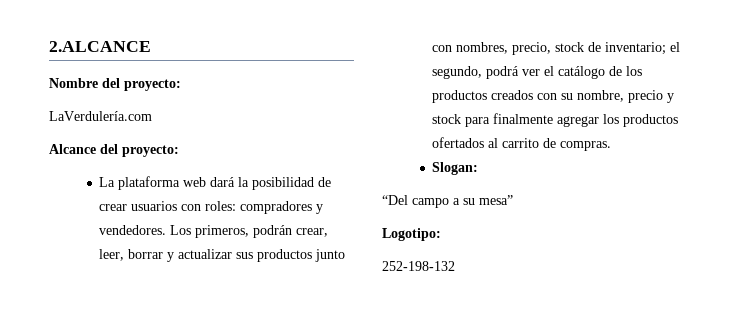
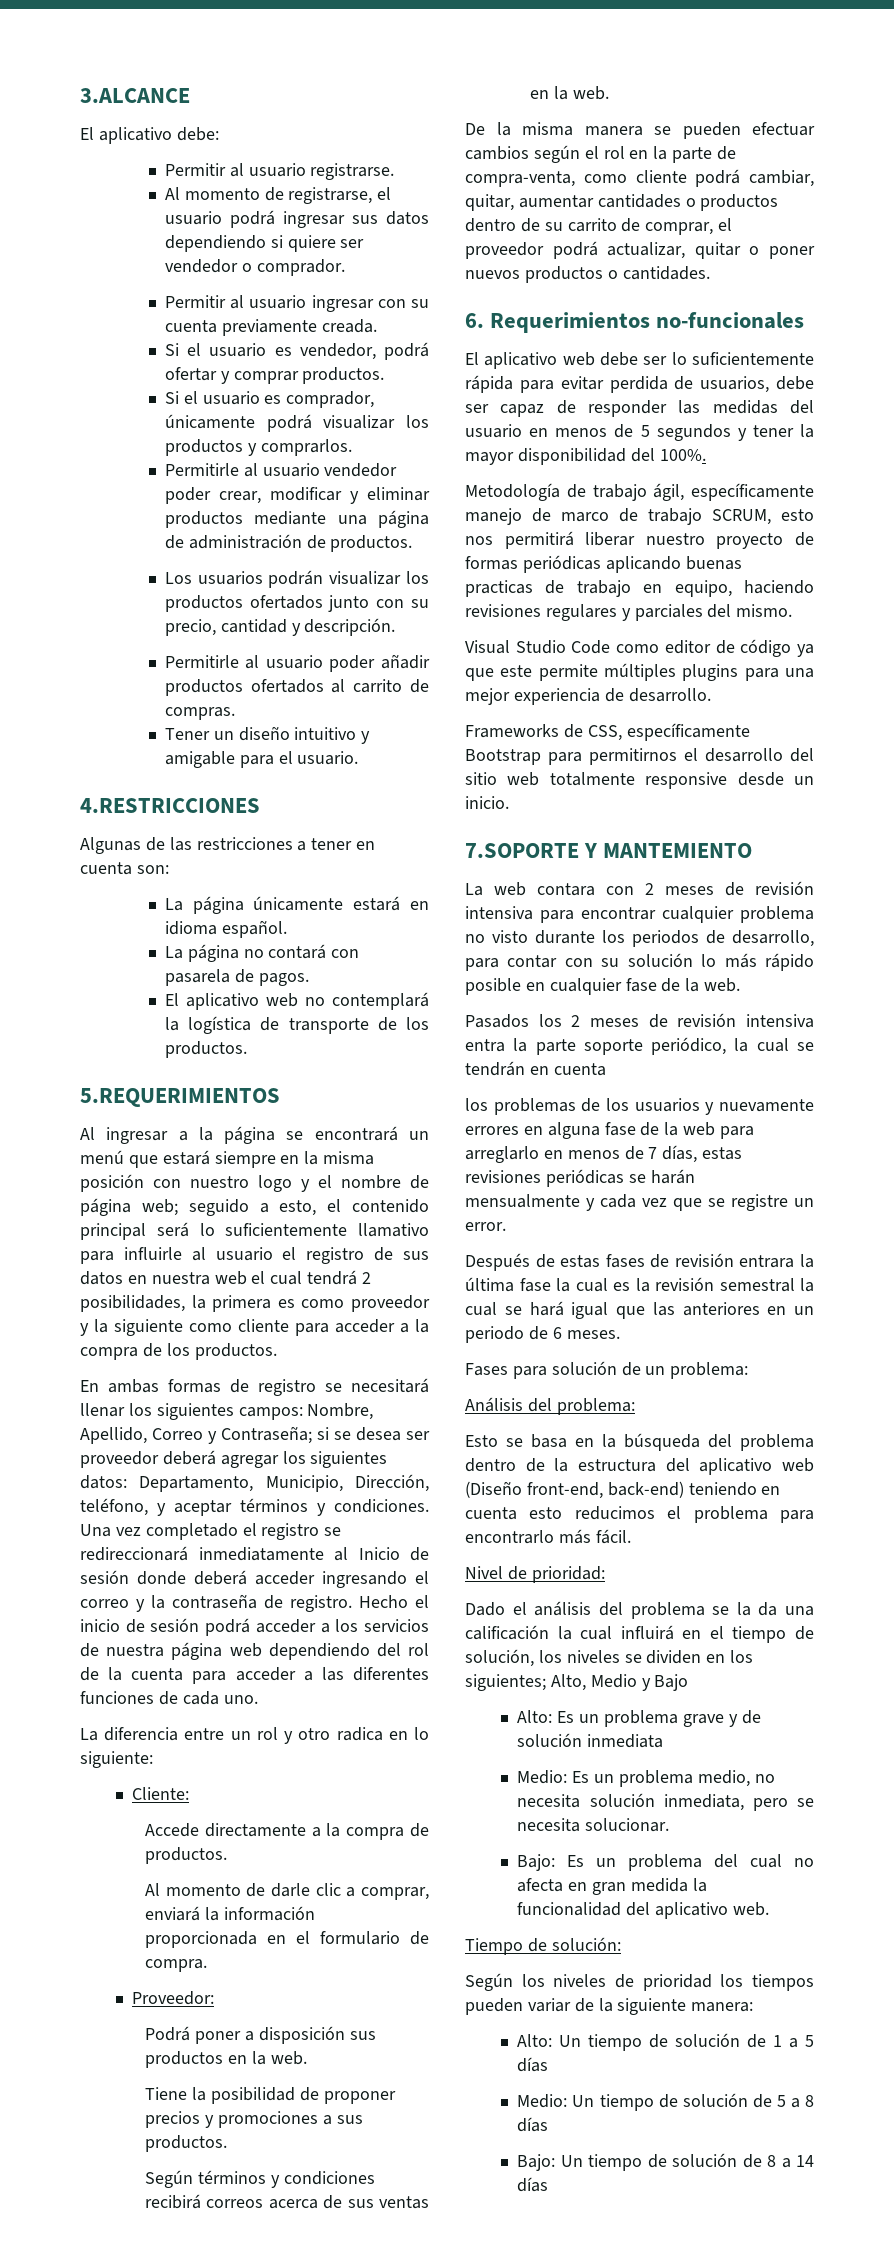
[49,41,151,52] [49,78,181,91] [49,111,152,121] [49,144,179,157] [99,176,332,190] [99,201,324,214] [99,225,329,238] [99,249,346,262] [432,42,681,55] [432,66,643,79] [432,90,675,103] [432,113,620,127] 2.ALCANCE // Nombre del proyecto: // LaVerdulería.com // Alcance del proyecto: // La plataforma web dará la posibilidad de crear usuarios con roles: compradores y vendedores. Los primeros, podrán crear, leer, borrar y actualizar sus productos junto con nombres, precio, stock de inventario; el segundo, podrá ver el catálogo de los productos creados con su nombre, precio y stock para finalmente agregar los -> [80,88,190,103] [80,127,219,144] [164,163,395,180] [164,187,392,204] [164,210,429,228] [164,235,365,252] [164,259,345,276] [164,295,429,312] [164,319,377,336] [164,342,429,360] [164,367,385,384] [164,391,375,408] [164,414,430,432] [164,439,352,456] [164,463,398,477] [164,487,430,504] [164,510,429,528] [164,534,413,552] [164,570,429,588] [164,595,429,612] [164,618,396,636] [164,654,430,672] 3.ALCANCE // El aplicativo debe: // Permitir al usuario registrarse. // Al momento de registrarse, el usuario podrá ingresar sus datos dependiendo si quiere ser vendedor o comprador. // Permitir al usuario ingresar con su cuenta previamente creada. // Si el usuario es vendedor, podrá ofertar y comprar productos. // Si el usuario es comprador, únicamente podrá visualizar los productos y comprarlos. // Permitirle al usuario vendedor poder crear, modificar y eliminar productos mediante una página de administración de productos. // Los usuarios podrán visualizar los productos ofertados junto con su precio, cantidad y descripción. // Permitirle al usuario poder añadir
[432,162,479,175] [382,195,513,208] [382,228,441,241] [382,261,455,271] Slogan: // “Del campo a su mesa” // Logotipo: // 252-198-132 -> [164,726,371,744] [164,751,359,768] [80,798,260,813] [80,837,376,854] [80,862,169,875] [164,896,429,914] [164,920,287,938] [164,944,360,962] [164,969,309,986] [164,992,429,1010] [164,1016,429,1034] [164,1041,247,1058] [80,1088,280,1107] [80,1126,429,1144] [80,1150,375,1168] [80,1174,429,1192] [80,1198,430,1216] [80,1222,429,1240] [80,1247,430,1264] [80,1270,372,1285] [80,1295,430,1312] [80,1319,429,1336] [80,1343,277,1360] [80,1378,429,1396] [80,1403,374,1420] [80,1426,430,1444] [80,1450,388,1468] [80,1474,429,1492] [80,1498,429,1516] [80,1523,342,1540] [80,1546,429,1561] [80,1570,429,1588] [80,1594,429,1612] [80,1618,430,1636] [80,1642,430,1660] [80,1667,430,1684] [80,1691,258,1705] [80,1727,430,1744] [80,1751,153,1768] [132,1787,190,1800] [145,1823,429,1840] [145,1847,228,1864] [145,1883,430,1900] [145,1906,315,1921] [145,1931,429,1948] [145,1959,208,1972] [132,1991,215,2005] [145,2026,376,2044] [145,2051,307,2068] [145,2087,396,2104] [145,2111,363,2128] [145,2135,228,2152] [145,2170,375,2188] [145,2194,430,2209] [530,86,609,100] [465,122,815,139] [465,145,737,163] [465,169,814,187] [465,194,779,211] [465,218,733,235] [465,241,815,259] [465,266,710,283] [465,312,805,333] [465,352,814,369] [465,375,814,393] [465,400,814,417] [465,424,814,441] [465,448,706,465] [465,483,814,501] [465,508,814,525] [465,531,814,549] [465,555,742,573] [465,580,814,597] [465,604,793,621] [465,639,814,657] [465,663,814,681] [465,688,711,705] [465,723,750,741] [465,748,814,765] [465,772,814,789] [465,796,509,809] [465,843,753,858] [465,881,814,896] [465,906,814,923] [465,930,814,947] [465,953,814,971] [465,978,741,995] [465,1013,814,1028] [465,1037,814,1055] [465,1061,606,1076] [465,1098,815,1115] [465,1122,755,1139] [465,1145,743,1163] [465,1169,695,1187] [465,1194,814,1211] [465,1222,506,1231] [465,1253,814,1271] [465,1277,814,1292] [465,1301,814,1319] [465,1326,620,1343] [465,1361,749,1379] [465,1397,635,1415] [465,1433,814,1451] [465,1458,814,1475] [465,1481,781,1499] [465,1506,814,1523] [465,1529,631,1544] [465,1566,605,1583] [465,1601,814,1619] [465,1625,814,1643] [465,1649,754,1667] [465,1674,689,1691] [517,1710,761,1727] [517,1733,664,1748] [517,1770,775,1787] [517,1793,814,1811] [517,1818,670,1832] [517,1854,814,1871] [517,1878,707,1895] [517,1902,769,1919] [465,1937,621,1955] [465,1973,814,1991] [465,1998,754,2015] [517,2033,815,2051] [517,2057,549,2072] [517,2093,815,2111] [517,2117,549,2132] [517,2153,815,2171] [517,2177,549,2192] Tener un diseño intuitivo y amigable para el usuario. // 4.RESTRICCIONES // Algunas de las restricciones a tener en cuenta son: // La página únicamente estará en idioma español. // La página no contará con pasarela de pagos. // El aplicativo web no contemplará la logística de transporte de los productos. // 5.REQUERIMIENTOS // Al ingresar a la página se encontrará un menú que estará siempre en la misma posición con nuestro logo y el nombre de página web; seguido a esto, el contenido principal será lo suficientemente llamativo para influirle al usuario el registro de sus datos en nuestra web el cual tendrá 2 posibilidades, la primera es como proveedor y la siguiente como cliente para acceder a la compra de los productos. // En ambas formas de registro se necesitará llenar los siguientes campos: Nombre, Apellido, Correo y Contraseña; si se desea ser proveedor deberá agregar los siguientes datos: Departamento, Municipio, Dirección, teléfono, y aceptar términos y condiciones. Una vez completado el registro se redireccionará inmediatamente al Inicio de sesión donde deberá acceder ingresando el correo y la contraseña de registro. Hecho el inicio de sesión podrá acceder a los servicios de nuestra página web dependiendo del rol de la cuenta para acceder a las diferentes funciones de cada uno. // La diferencia entre un rol y otro radica en lo siguiente: // Cliente: // Accede directamente a la compra de productos. // Al momento de darle clic a comprar, enviará la información proporcionada en el formulario de compra. // Proveedor: // Podrá poner a disposición sus productos en la web. // Tiene la posibilidad de proponer precios y promociones a sus productos. // Según términos y condiciones recibirá correos acerca de sus ventas en la web. // De la misma manera se pueden efectuar cambios según el rol en la parte de compra-venta, como cliente podrá cambiar, quitar, aumentar cantidades o productos dentro de su carrito de comprar, el proveedor podrá actualizar, quitar o poner nuevos productos o cantidades. // 6. Requerimientos no-funcionales // El aplicativo web debe ser lo suficientemente rápida para evitar perdida de usuarios, debe ser capaz de responder las medidas del usuario en menos de 5 segundos y tener la mayor disponibilidad del 100%. // Metodología de trabajo ágil, específicamente manejo de marco de trabajo SCRUM, esto nos permitirá liberar nuestro proyecto de formas periódicas aplicando buenas practicas de trabajo en equipo, haciendo revisiones regulares y parciales del mismo. // Visual Studio Code como editor de código ya que este permite múltiples plugins para una mejor experiencia de desarrollo. // Frameworks de CSS, específicamente Bootstrap para permitirnos el desarrollo del sitio web totalmente responsive desde un inicio. // 7.SOPORTE Y MANTEMIENTO // La web contara con 2 meses de revisión intensiva para encontrar cualquier problema no visto durante los periodos de desarrollo, para contar con su solución lo más rápido posible en cualquier fase de la web. // Pasados los 2 meses de revisión intensiva entra la parte soporte periódico, la cual se tendrán en cuenta // los problemas de los usuarios y nuevamente errores en alguna fase de la web para arreglarlo en menos de 7 días, estas revisiones periódicas se harán mensualmente y cada vez que se registre un error. // Después de estas fases de revisión entrara la última fase la cual es la revisión semestral la cual se hará igual que las anteriores en un periodo de 6 meses. // Fases para solución de un problema: // Análisis del problema: // Esto se basa en la búsqueda del problema dentro de la estructura del aplicativo web (Diseño front-end, back-end) teniendo en cuenta esto reducimos el problema para encontrarlo más fácil. // Nivel de prioridad: // Dado el análisis del problema se la da una calificación la cual influirá en el tiempo de solución, los niveles se dividen en los siguientes; Alto, Medio y Bajo // Alto: Es un problema grave y de solución inmediata // Medio: Es un problema medio, no necesita solución inmediata, pero se necesita solucionar. // Bajo: Es un problema del cual no afecta en gran medida la funcionalidad del aplicativo web. // Tiempo de solución: // Según los niveles de prioridad los tiempos pueden variar de la siguiente manera: // Alto: Un tiempo de solución de 1 a 5 días // Medio: Un tiempo de solución de 5 a 8 días // Bajo: Un tiempo de solución de 8 a 14 días

